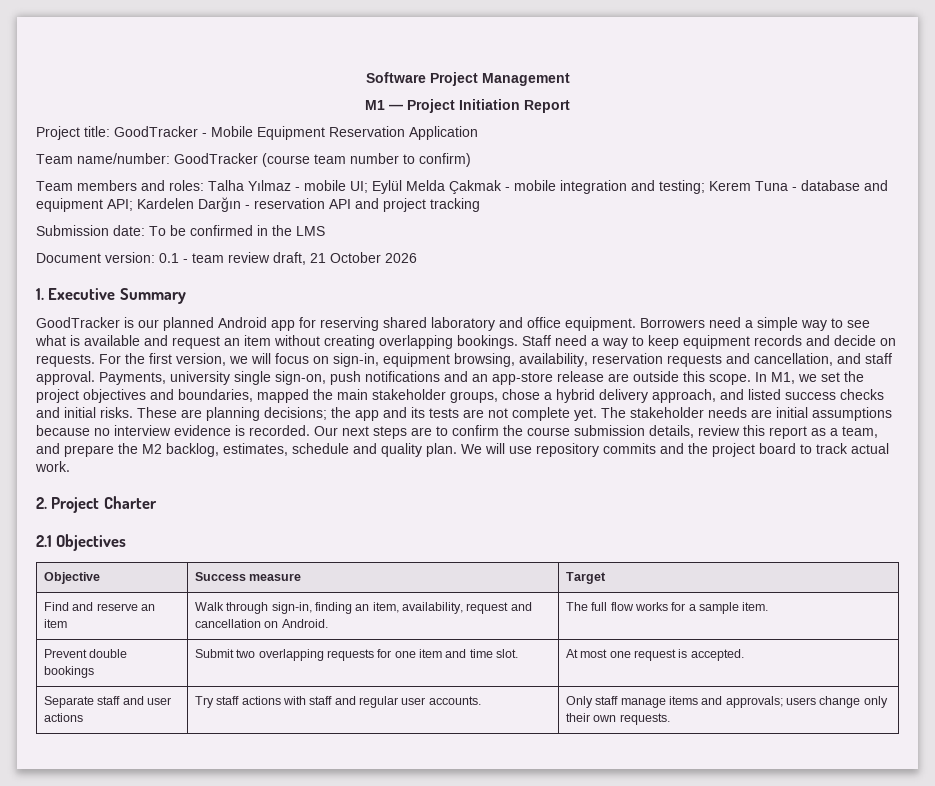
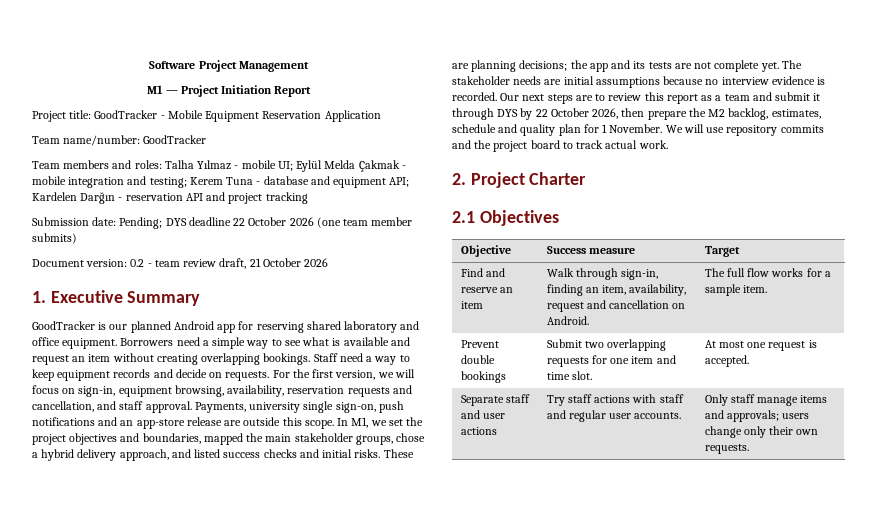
[262,153,471,167] (course team number to confirm) -> (207, 139) none
[149,225,325,236] To be confirmed in the LMS -> [119,217,413,229] [32,233,77,244] Pending; DYS deadline 22 October 2026 (one team member submits)
[159,253,179,263] 0.1 -> [130,259,145,267] 0.2
[452,425,694,438] confirm the course submission details, -> (606, 97) none
[842,426,878,438] [36,443,60,454] team, and -> [724,92,821,101] [452,108,645,120] team and submit it through DYS by 22 October 2026, then
[426,443,457,457] plan. -> [558,124,663,136] plan for 1 November.

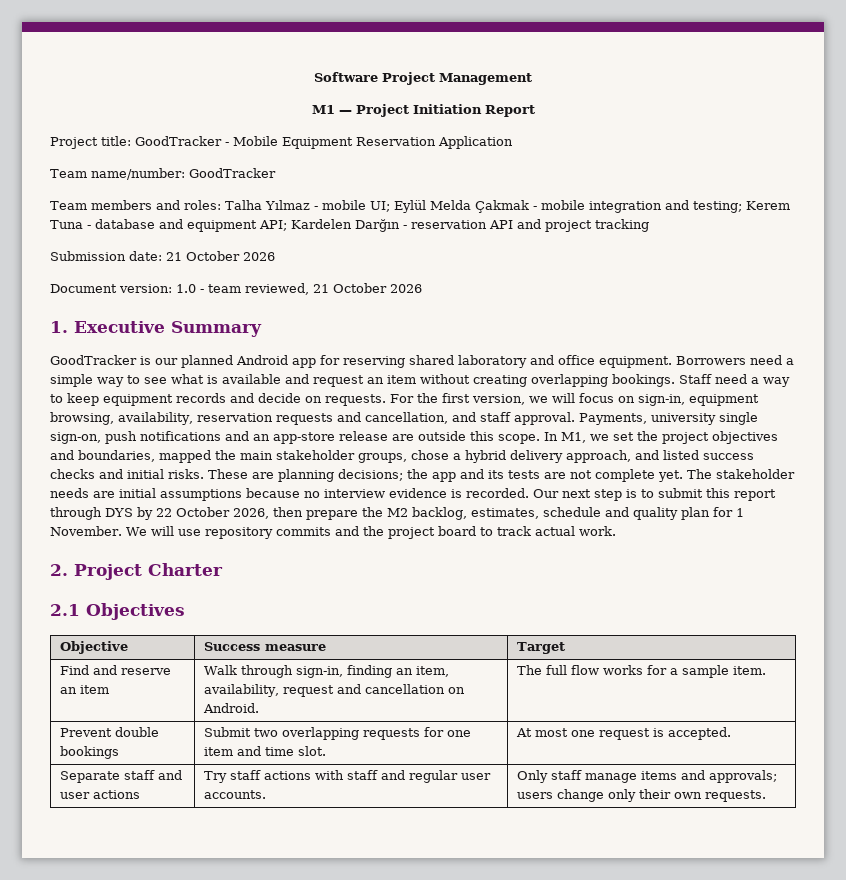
[119,217,413,229] [32,233,77,244] Pending; DYS deadline 22 October 2026 (one team member submits) -> [166,251,275,261] 21 October 2026
[130,259,145,267] 0.2 -> [176,284,196,293] 1.0
[183,258,247,269] review draft, -> [245,283,309,295] reviewed,
[547,92,821,104] steps are to review this report as a team and submit it -> [594,488,776,501] step is to submit this report

